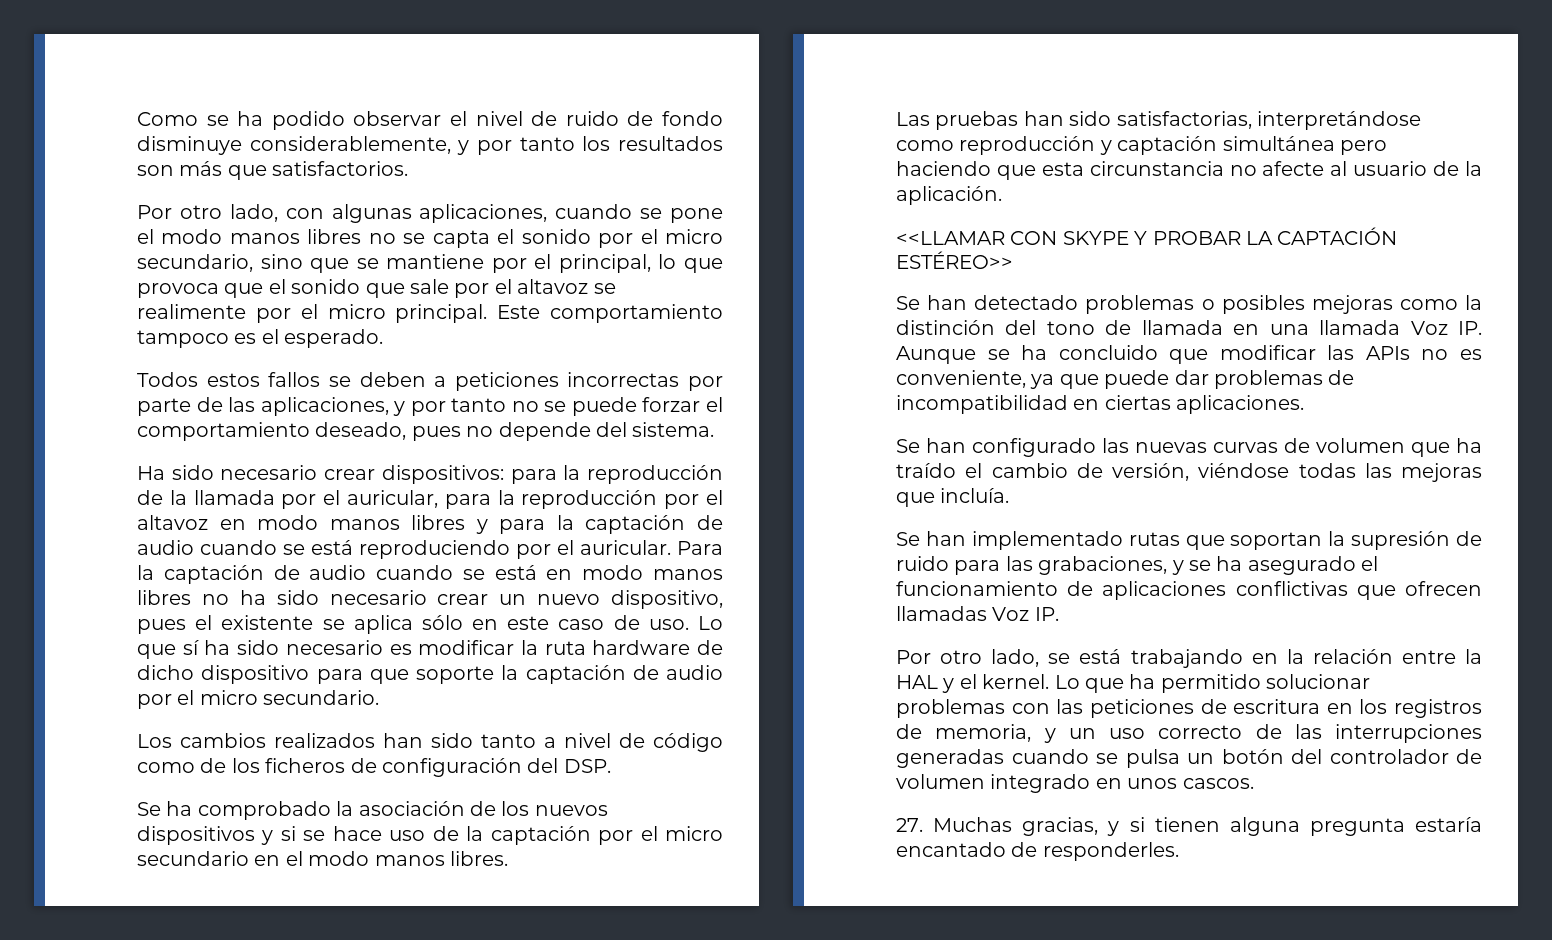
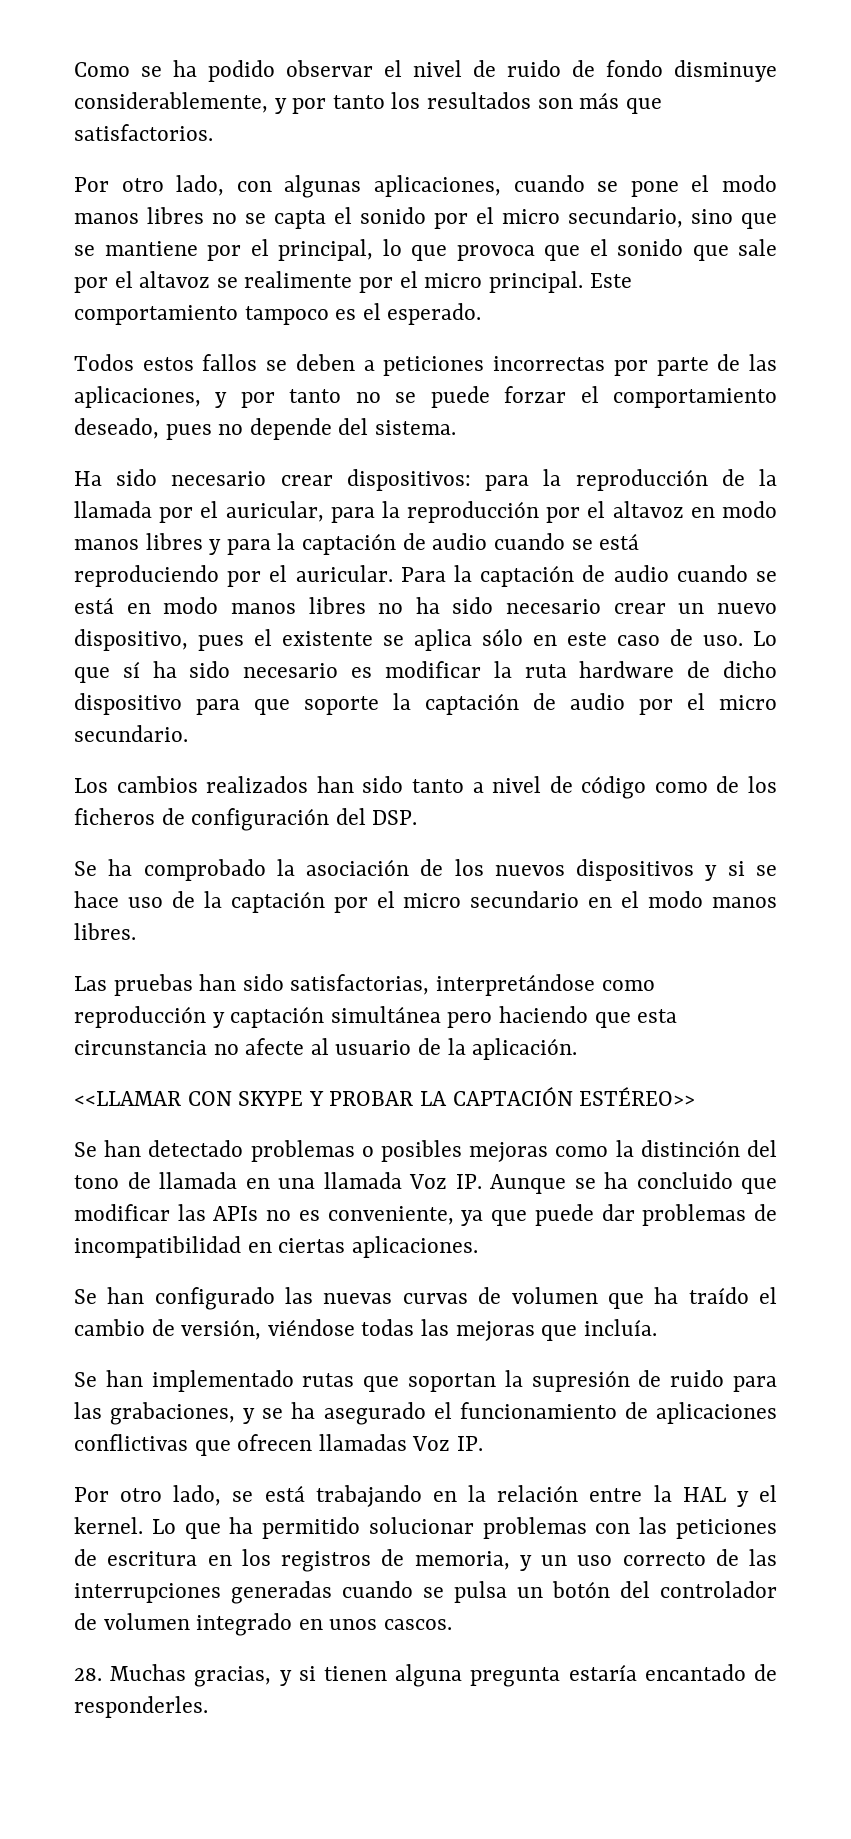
[896,818,923,832] 27. -> [74,1668,102,1681] 28.

